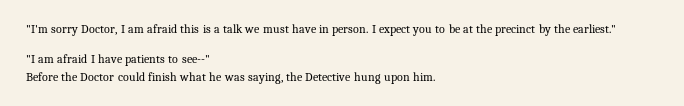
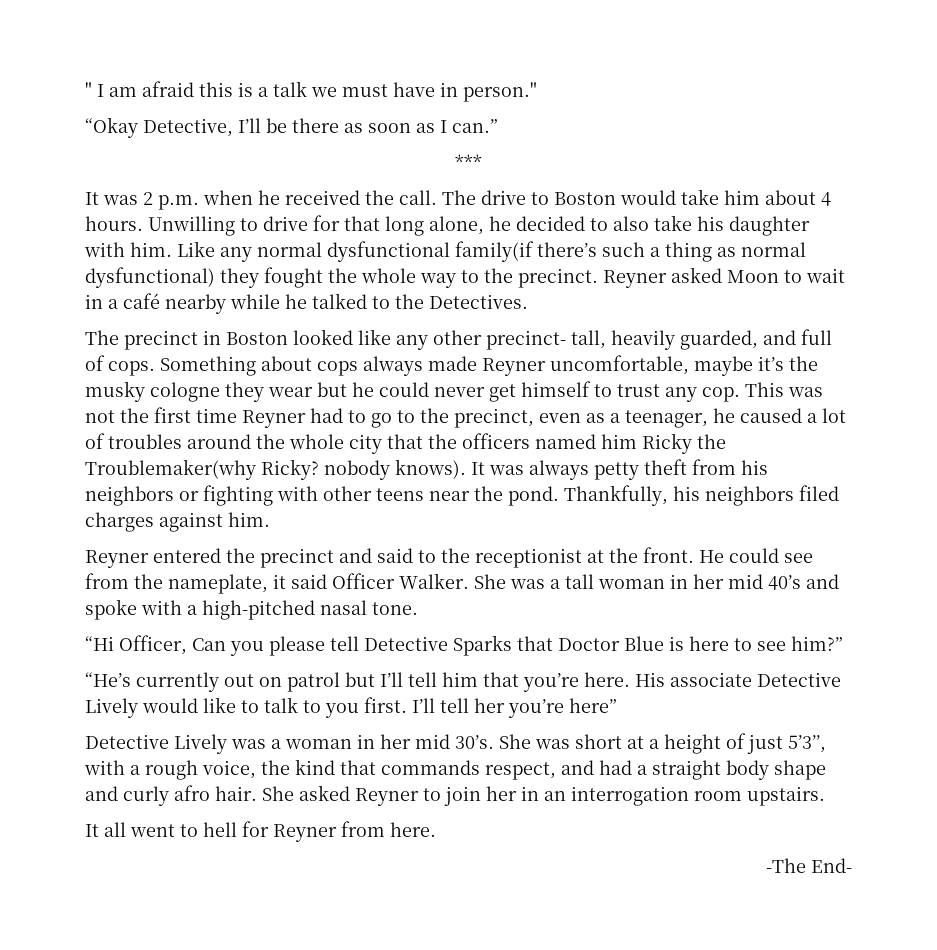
[26,25,118,36] "I'm sorry Doctor, -> [85,82,92,97] "
[332,24,617,36] [26,54,210,66] [26,72,436,84] person. I expect you to be at the precinct by the earliest." // "I am afraid I have patients to see--" // Before the Doctor could finish what he was saying, the Detective hung upon him. -> [463,82,537,102] [85,117,498,138] [455,154,482,169] [85,189,831,210] [85,215,810,236] [84,241,806,262] [85,267,845,288] [85,293,528,314] [85,329,832,350] [85,355,818,376] [85,381,823,402] [85,407,846,428] [85,433,726,454] [85,459,768,480] [85,485,839,506] [85,512,270,532] [85,547,813,568] [85,573,839,594] [85,599,418,620] [85,635,843,656] [85,672,841,692] [85,697,617,718] [85,733,826,754] [84,759,826,780] [85,785,825,806] [85,821,436,842] [766,858,852,873] person." // “Okay Detective, I’ll be there as soon as I can.” // *** // It was 2 p.m. when he received the call. The drive to Boston would take him about 4 hours. Unwilling to drive for that long alone, he decided to also take his daughter with him. Like any normal dysfunctional family(if there’s such a thing as normal dysfunctional) they fought the whole way to the precinct. Reyner asked Moon to wait in a café nearby while he talked to the Detectives. // The precinct in Boston looked like any other precinct- tall, heavily guarded, and full of cops. Something about cops always made Reyner uncomfortable, maybe it’s the musky cologne they wear but he could never get himself to trust any cop. This was not the first time Reyner had to go to the precinct, even as a teenager, he caused a lot of troubles around the whole city that the officers named him Ricky the Troublemaker(why Ricky? nobody knows). It was always petty theft from his neighbors or fighting with other teens near the pond. Thankfully, his neighbors filed charges against him. // Reyner entered the precinct and said to the receptionist at the front. He could see from the nameplate, it said Officer Walker. She was a tall woman in her mid 40’s and spoke with a high-pitched nasal tone. // “Hi Officer, Can you please tell Detective Sparks that Doctor Blue is here to see him?” // “He’s currently out on patrol but I’ll tell him that you’re here. His associate Detective Lively would like to talk to you first. I’ll tell her you’re here” // Detective Lively was a woman in her mid 30’s. She was short at a height of just 5’3’’, with a rough voice, the kind that commands respect, and had a straight body shape and curly afro hair. She asked Reyner to join her in an interrogation room upstairs. // It all went to hell for Reyner from here. // -The End-

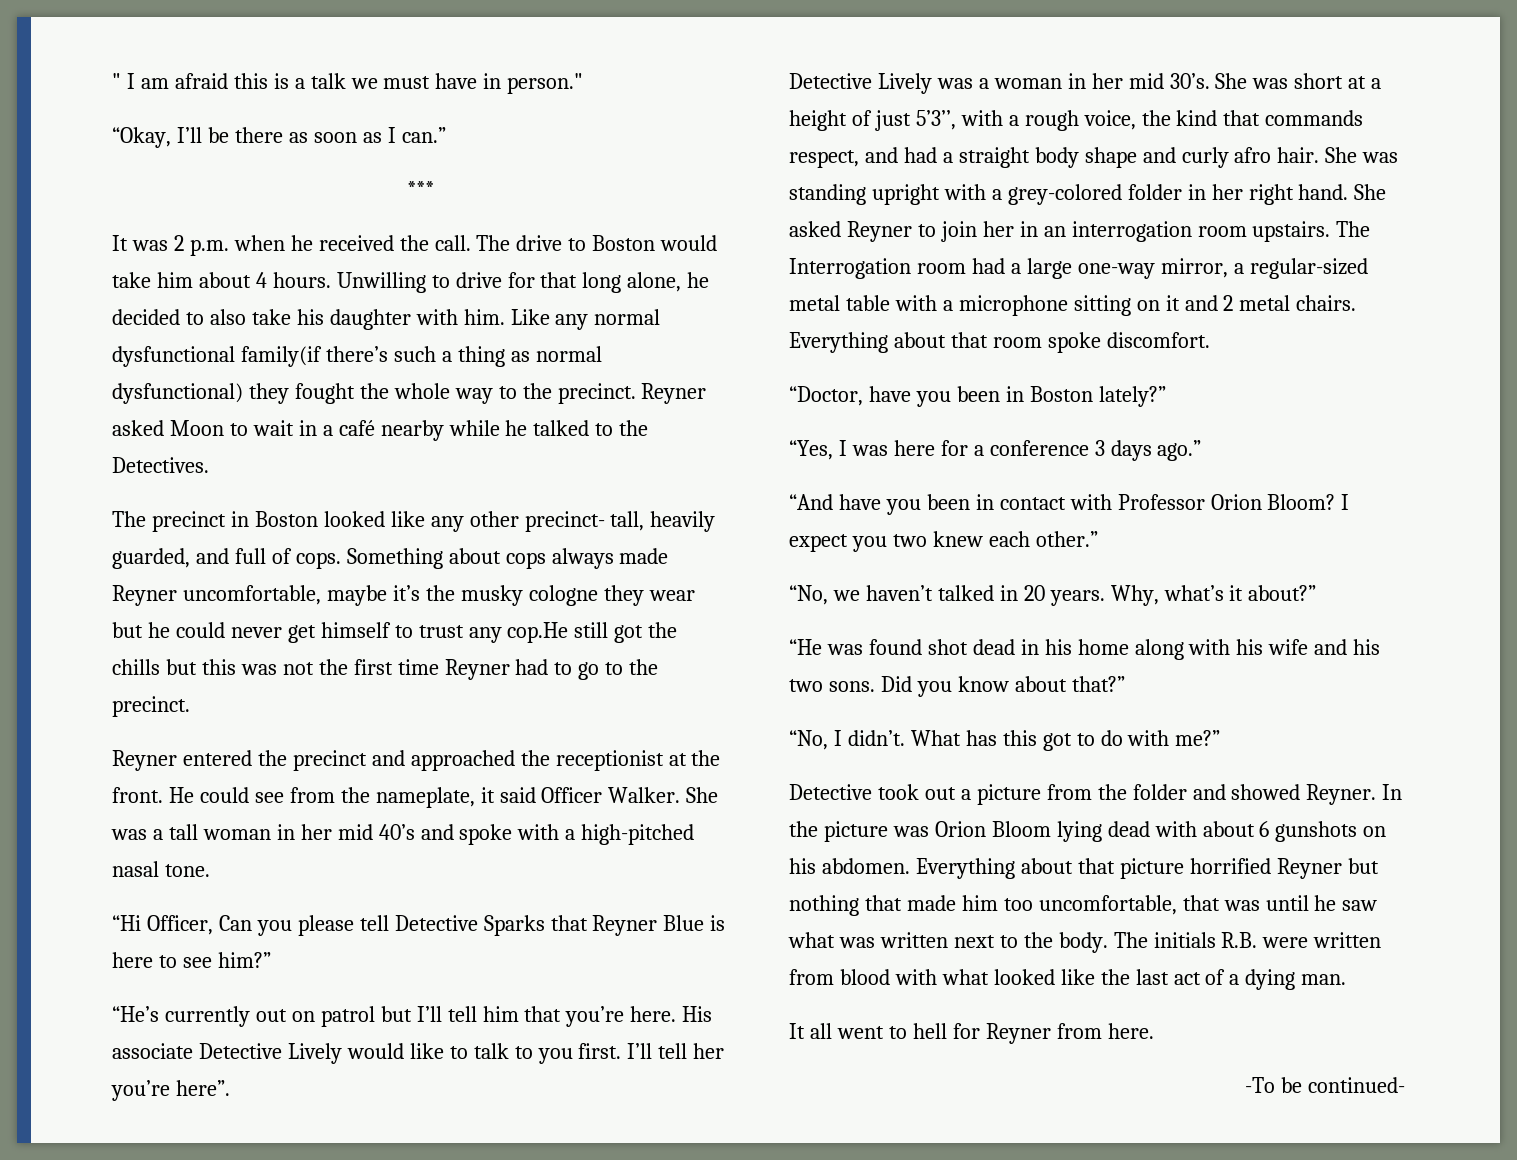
[85,117,233,138] “Okay Detective, -> [112,127,171,148] “Okay,
[702,382,784,402] cop. This -> [507,622,678,643] [112,659,236,675] cop.He still got the chills but this
[454,408,846,428] [85,433,726,454] [85,459,768,480] [85,485,839,506] [85,512,270,532] precinct, even as a teenager, he caused a lot of troubles around the whole city that the officers named him Ricky the Troublemaker(why Ricky? nobody knows). It was always petty theft from his neighbors or fighting with other teens near the pond. Thankfully, his neighbors filed charges against him. -> [112,696,190,717] precinct.
[377,548,436,563] said to -> [410,750,515,771] approached
[558,638,620,651] Doctor -> [592,915,658,936] Reyner
[569,698,617,713] here” -> [175,1080,230,1096] here”.
(294, 793) none -> [1362,152,1399,163] [789,184,1387,205] was standing upright with a grey-colored folder in her right hand. She
(825, 796) none -> [1336,221,1371,237] [789,258,1368,279] [789,295,1357,316] [789,332,1210,353] [789,386,1166,407] [789,440,1202,461] [789,494,1350,515] [789,531,1098,552] [789,585,1317,606] [789,639,1381,660] [789,676,1125,697] [789,730,1221,751] [789,784,1403,805] [789,821,1387,842] [789,858,1379,879] [789,895,1378,916] [788,932,1382,953] [789,969,1347,990] The Interrogation room had a large one-way mirror, a regular-sized metal table with a microphone sitting on it and 2 metal chairs. Everything about that room spoke discomfort. // “Doctor, have you been in Boston lately?” // “Yes, I was here for a conference 3 days ago.” // “And have you been in contact with Professor Orion Bloom? I expect you two knew each other.” // “No, we haven’t talked in 20 years. Why, what’s it about?” // “He was found shot dead in his home along with his wife and his two sons. Did you know about that?” // “No, I didn’t. What has this got to do with me?” // Detective took out a picture from the folder and showed Reyner. In the picture was Orion Bloom lying dead with about 6 gunshots on his abdomen. Everything about that picture horrified Reyner but nothing that made him too uncomfortable, that was until he saw what was written next to the body. The initials R.B. were written from blood with what looked like the last act of a dying man.
[766,858,852,873] -The End- -> [1245,1077,1405,1093] -To be continued-

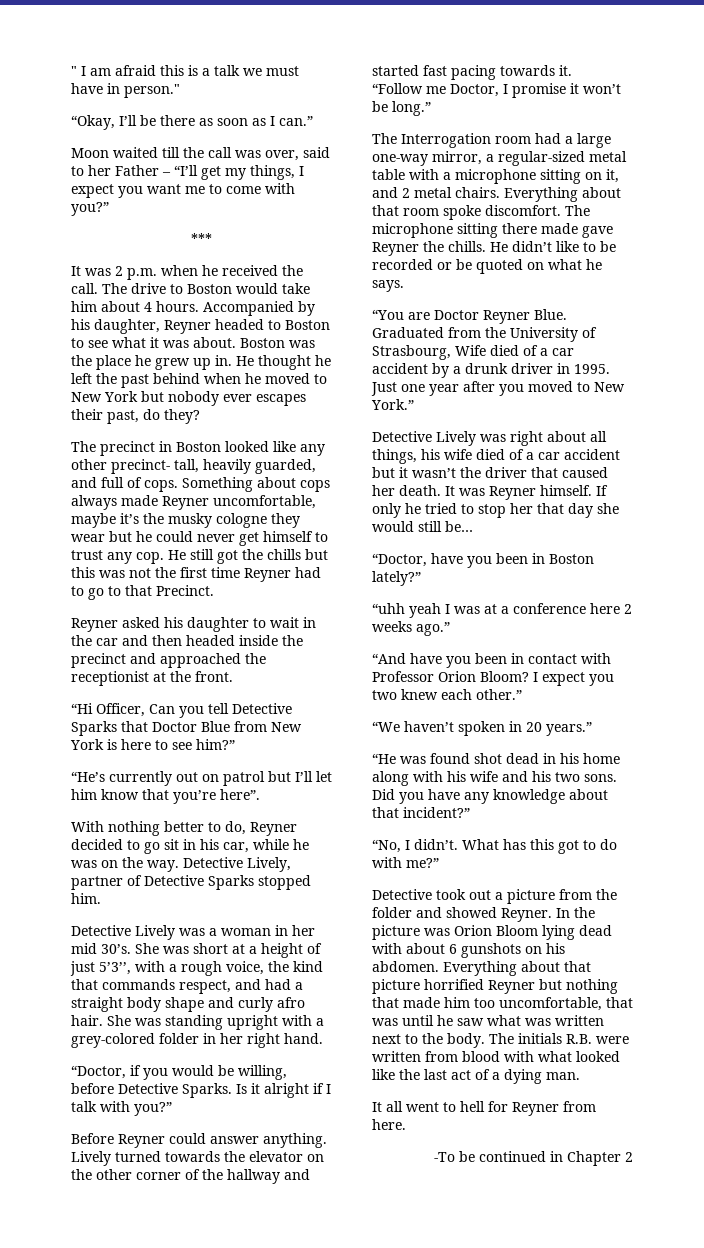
(446, 135) none -> [71,147,330,161] [71,165,304,180] [71,183,295,198] [71,202,109,216] // Moon waited till the call was over, said to her Father – “I’ll get my things, I expect you want me to come with you?”
[336,272,710,293] [112,309,661,330] [112,346,602,367] [112,383,707,404] [112,420,649,441] [112,457,209,473] Unwilling to drive for that long alone, he decided to also take his daughter with him. Like any normal dysfunctional family(if there’s such a thing as normal dysfunctional) they fought the whole way to the precinct. Reyner asked Moon to wait in a café nearby while he talked to the Detectives. -> [203,301,315,316] [71,319,330,334] [71,337,315,348] [71,355,331,370] [71,373,327,388] [71,391,306,406] [71,409,200,424] Accompanied by his daughter, Reyner headed to Boston to see what it was about. Boston was the place he grew up in. He thought he left the past behind when he moved to New York but nobody ever escapes their past, do they?
[507,622,569,643] cop.He -> [136,550,186,564] cop. He
[629,659,659,675] [112,696,190,717] [112,750,252,771] the precinct. // Reyner entered -> [125,585,214,596] [71,617,316,632] [71,635,278,646] that Precinct. // Reyner asked his daughter to wait in the car and then headed inside
[168,787,719,808] [111,824,695,845] [112,861,210,877] He could see from the nameplate, it said Officer Walker. She was a tall woman in her mid 40’s and spoke with a high-pitched nasal tone. -> (233, 676) none
[297,915,354,936] please -> (204, 712) none
[592,915,705,936] Reyner Blue -> [152,721,302,732] [70,739,104,750] Doctor Blue from New York
[447,1006,713,1027] [112,1043,725,1064] [111,1080,230,1101] tell him that you’re here. His associate Detective Lively would like to talk to you first. I’ll tell her you’re here”. -> [316,771,332,782] [71,789,260,804] [71,821,297,836] [71,839,309,854] [71,857,291,872] [71,875,311,890] [71,893,101,904] let him know that you’re here”. // With nothing better to do, Reyner decided to go sit in his car, while he was on the way. Detective Lively, partner of Detective Sparks stopped him.
[1354,184,1387,200] [789,221,1331,242] She asked Reyner to join her in an interrogation room upstairs. -> [71,1065,287,1080] [71,1083,331,1098] [71,1101,172,1116] [71,1133,327,1148] [71,1151,324,1166] [71,1169,310,1184] [372,65,572,80] [372,83,621,98] [372,101,431,116] // “Doctor, if you would be willing, before Detective Sparks. Is it alright if I talk with you?” // Before Reyner could answer anything. Lively turned towards the elevator on the other corner of the hallway and started fast pacing towards it. // “Follow me Doctor, I promise it won’t be long.” //
[1165,295,1180,311] it -> [606,169,619,183] it,
(1210, 340) none -> [565,205,590,216] [372,223,613,238] [372,241,616,256] [372,259,602,274] [372,280,404,292] [372,309,567,324] [372,327,597,342] [372,345,574,360] [372,363,610,378] [371,381,625,396] [371,399,414,410] [372,431,607,446] [372,449,620,464] [372,467,608,478] [372,485,608,500] [372,503,619,518] [372,521,473,532] The microphone sitting there made gave Reyner the chills. He didn’t like to be recorded or be quoted on what he says. // “You are Doctor Reyner Blue. Graduated from the University of Strasbourg, Wife died of a car accident by a drunk driver in 1995. Just one year after you moved to New York.” // Detective Lively was right about all things, his wife died of a car accident but it wasn’t the driver that caused her death. It was Reyner himself. If only he tried to stop her that day she would still be…
[789,440,1152,461] “Yes, I was here for a conference 3 days -> [372,603,632,618] [372,621,412,632] “uhh yeah I was at a conference here 2 weeks
[789,585,1317,606] “No, we haven’t talked in 20 years. Why, what’s it about?” -> [372,721,592,736] “We haven’t spoken in 20 years.”
[957,676,1125,692] know about that?” -> [428,789,608,804] [372,807,470,818] have any knowledge about that incident?”
[1308,1077,1405,1093] continued- -> [479,1151,633,1166] continued in Chapter 2

